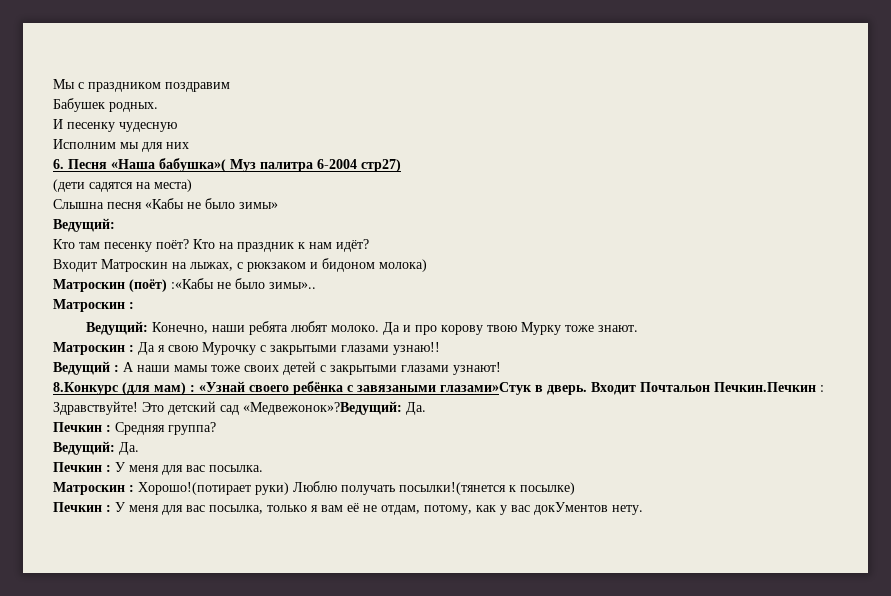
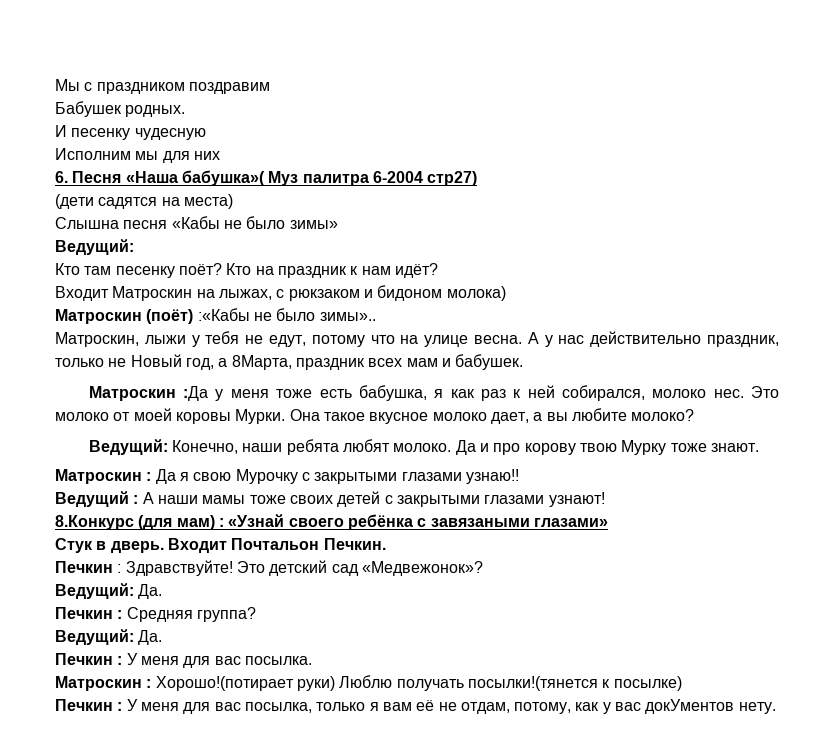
[53,299,134,312] Матроскин : -> [55,331,779,347] [55,354,524,370] [88,385,779,401] [55,408,695,424] Матроскин, лыжи у тебя не едут, потому что на улице весна. А у нас действительно праздник, только не Новый год, а 8Марта, праздник всех мам и бабушек. // Матроскин :Да у меня тоже есть бабушка, я как раз к ней собирался, молоко нес. Это молоко от моей коровы Мурки. Она такое вкусное молоко дает, а вы любите молоко?
[440,382,532,395] глазами»Стук -> [533,518,608,527] [55,538,93,553] глазами» // Стук
[714,382,816,392] Печкин.Печкин -> [323,538,386,550] [55,561,113,573] Печкин. // Печкин
[243,401,402,415] «Медвежонок»?Ведущий: -> [361,561,483,576] [55,583,134,599] «Медвежонок»? // Ведущий:

